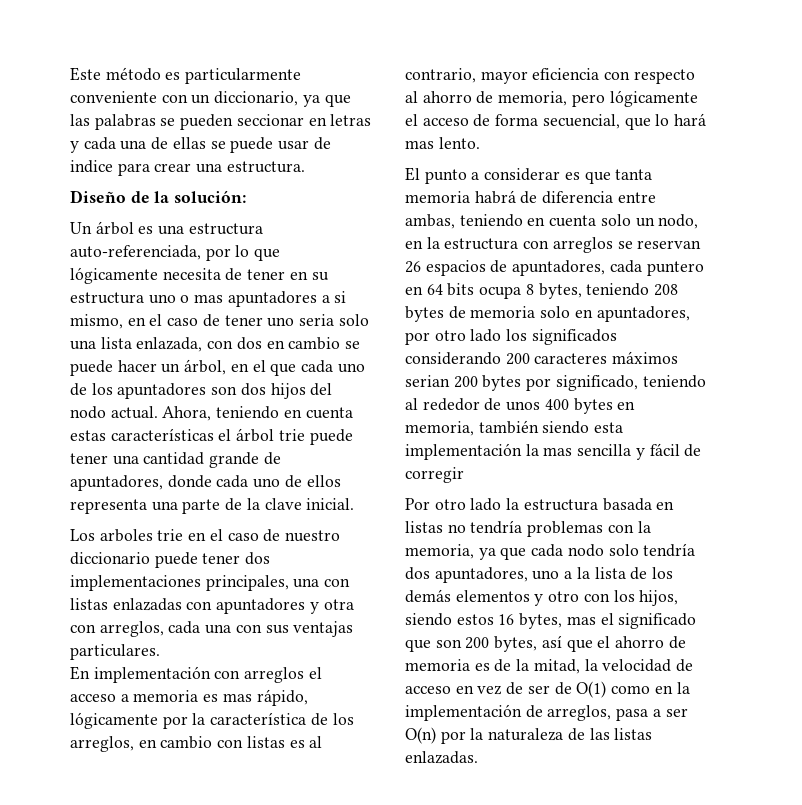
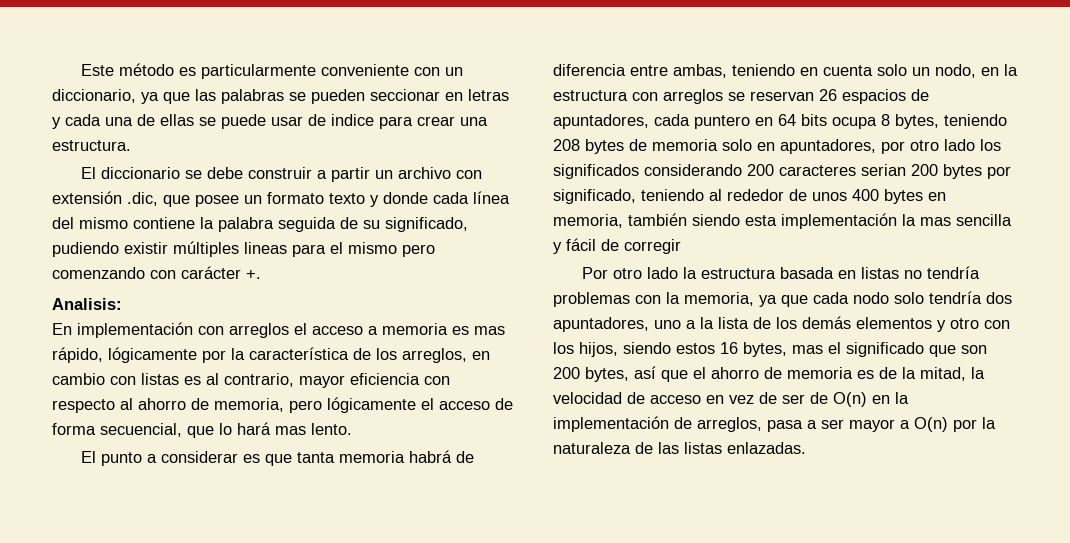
[70,190,247,203] [70,221,263,235] [70,245,281,261] [70,267,329,284] [70,291,347,307] [70,314,369,329] [70,337,361,352] [70,359,365,376] [70,383,333,399] [70,406,353,421] [70,428,353,445] [70,452,281,468] [70,475,341,491] [70,498,355,514] [70,529,341,542] [70,552,271,568] [70,575,351,591] [70,598,354,614] [70,621,354,637] [70,644,160,660] Diseño de la solución: // Un árbol es una estructura auto-referenciada, por lo que lógicamente necesita de tener en su estructura uno o mas apuntadores a si mismo, en el caso de tener uno seria solo una lista enlazada, con dos en cambio se puede hacer un árbol, en el que cada uno de los apuntadores son dos hijos del nodo actual. Ahora, teniendo en cuenta estas características el árbol trie puede tener una cantidad grande de apuntadores, donde cada uno de ellos representa una parte de la clave inicial. // Los arboles trie en el caso de nuestro diccionario puede tener dos implementaciones principales, una con listas enlazadas con apuntadores y otra con arreglos, cada una con sus ventajas particulares. -> [80,167,482,182] [52,191,510,207] [52,217,468,232] [52,241,435,257] [52,266,261,279] [52,298,122,310] El diccionario se debe construir a partir un archivo con extensión .dic, que posee un formato texto y donde cada línea del mismo contiene la palabra seguida de su significado, pudiendo existir múltiples lineas para el mismo pero comenzando con carácter +. // Analisis:
[612,351,679,364] máximos -> (856, 170) none
[576,681,651,698] O(1) como -> [833,392,867,407] O(n)
(688, 712) none -> [849,419,910,432] mayor a

